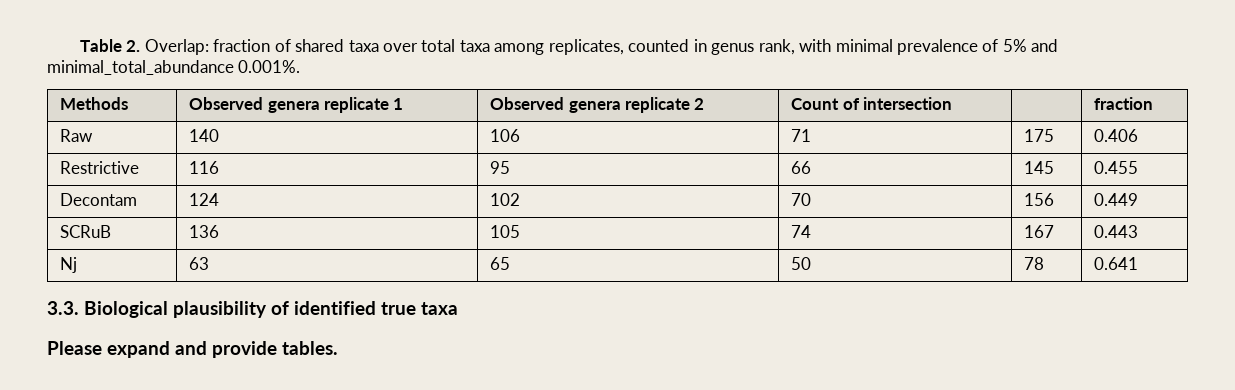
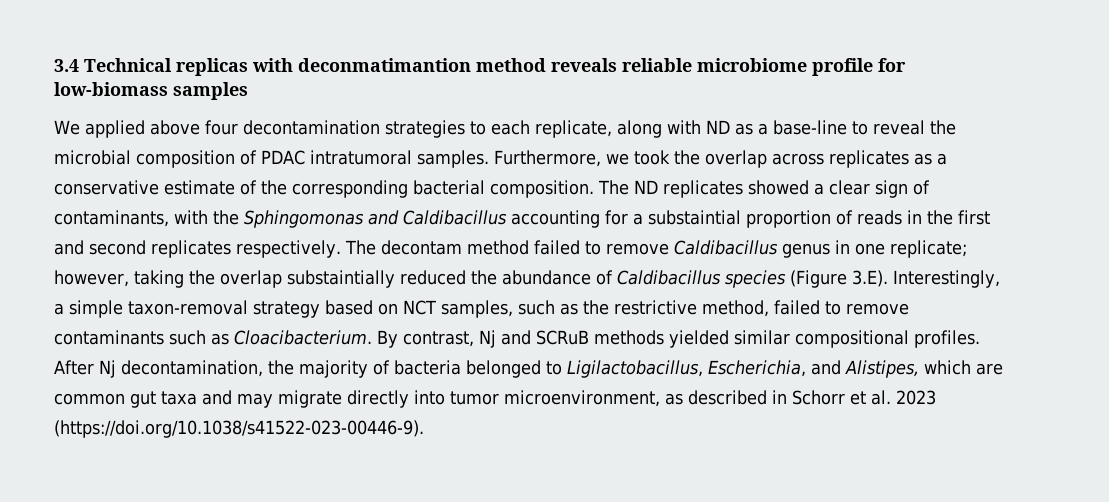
[79,39,1059,55] [47,60,301,75] [60,97,129,110] [189,97,404,113] [490,97,705,113] [791,97,952,110] [1094,97,1154,110] [60,129,94,142] [189,129,220,142] [490,129,521,142] [791,129,812,142] [1024,129,1055,142] [1094,129,1139,142] [60,161,140,174] [189,161,220,174] [490,161,511,174] [791,161,812,174] [1024,161,1055,174] [1094,161,1139,174] [60,193,138,206] [189,193,220,206] [490,193,521,206] [791,193,812,206] [1024,193,1055,206] [1094,193,1139,206] [60,225,112,238] [189,225,220,238] [490,225,521,238] [791,225,812,238] [1024,225,1055,238] [1094,225,1139,238] [60,257,78,273] [189,257,210,270] [490,257,511,270] [791,257,812,270] [1024,257,1045,270] [1094,257,1139,270] [47,301,458,318] [47,341,338,358] Table 2. Overlap: fraction of shared taxa over total taxa among replicates, counted in genus rank, with minimal prevalence of 5% and minimal_total_abundance 0.001%. // Methods | Observed genera replicate 1 | Observed genera replicate 2 | Count of intersection | | fraction // Raw | 140 | 106 | 71 | 175 | 0.406 // Restrictive | 116 | 95 | 66 | 145 | 0.455 // Decontam | 124 | 102 | 70 | 156 | 0.449 // SCRuB | 136 | 105 | 74 | 167 | 0.443 // Nj | 63 | 65 | 50 | 78 | 0.641 // 3.3. Biological plausibility of identified true taxa // Please expand and provide tables. -> [54,58,906,76] [54,82,248,100] [54,120,956,138] [54,150,947,168] [54,180,930,198] [54,210,990,228] [54,240,967,258] [54,270,1000,288] [54,300,909,318] [54,330,980,348] [54,360,1003,378] [54,390,936,408] [54,420,424,438] 3.4 Technical replicas with deconmatimantion method reveals reliable microbiome profile for low-biomass samples // We applied above four decontamination strategies to each replicate, along with ND as a base-line to reveal the microbial composition of PDAC intratumoral samples. Furthermore, we took the overlap across replicates as a conservative estimate of the corresponding bacterial composition. The ND replicates showed a clear sign of contaminants, with the Sphingomonas and Caldibacillus accounting for a substaintial proportion of reads in the first and second replicates respectively. The decontam method failed to remove Caldibacillus genus in one replicate; however, taking the overlap substaintially reduced the abundance of Caldibacillus species (Figure 3.E). Interestingly, a simple taxon-removal strategy based on NCT samples, such as the restrictive method, failed to remove contaminants such as Cloacibacterium. By contrast, Nj and SCRuB methods yielded similar compositional profiles. After Nj decontamination, the majority of bacteria belonged to Ligilactobacillus, Escherichia, and Alistipes, which are common gut taxa and may migrate directly into tumor microenvironment, as described in Schorr et al. 2023 (https://doi.org/10.1038/s41522-023-00446-9).

